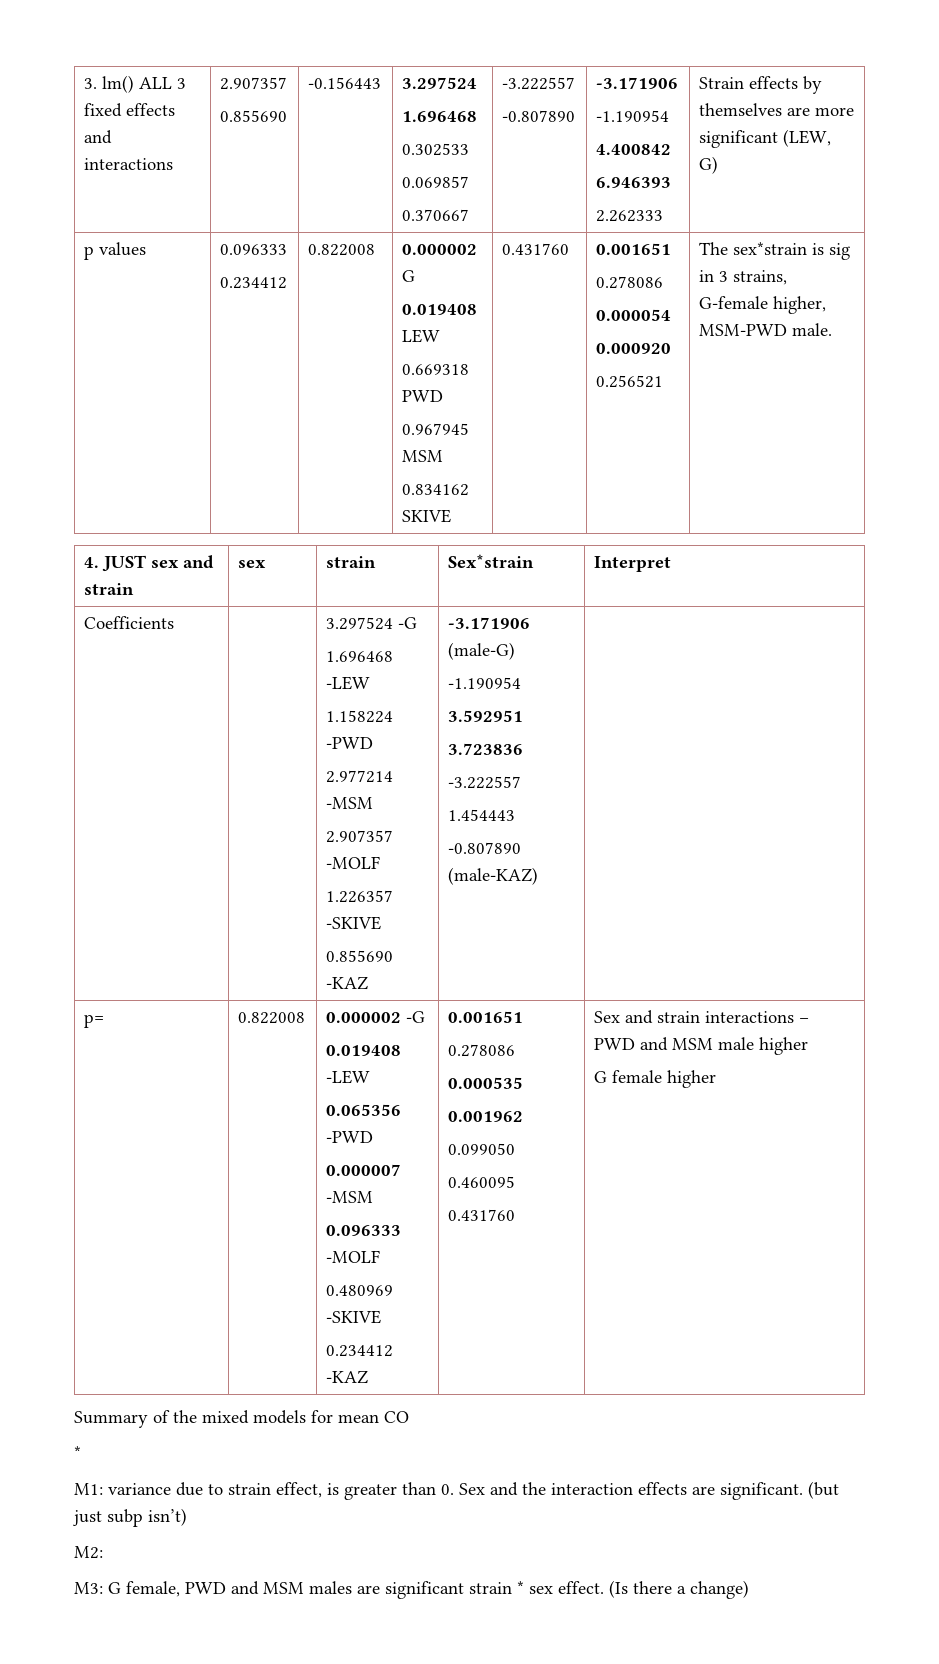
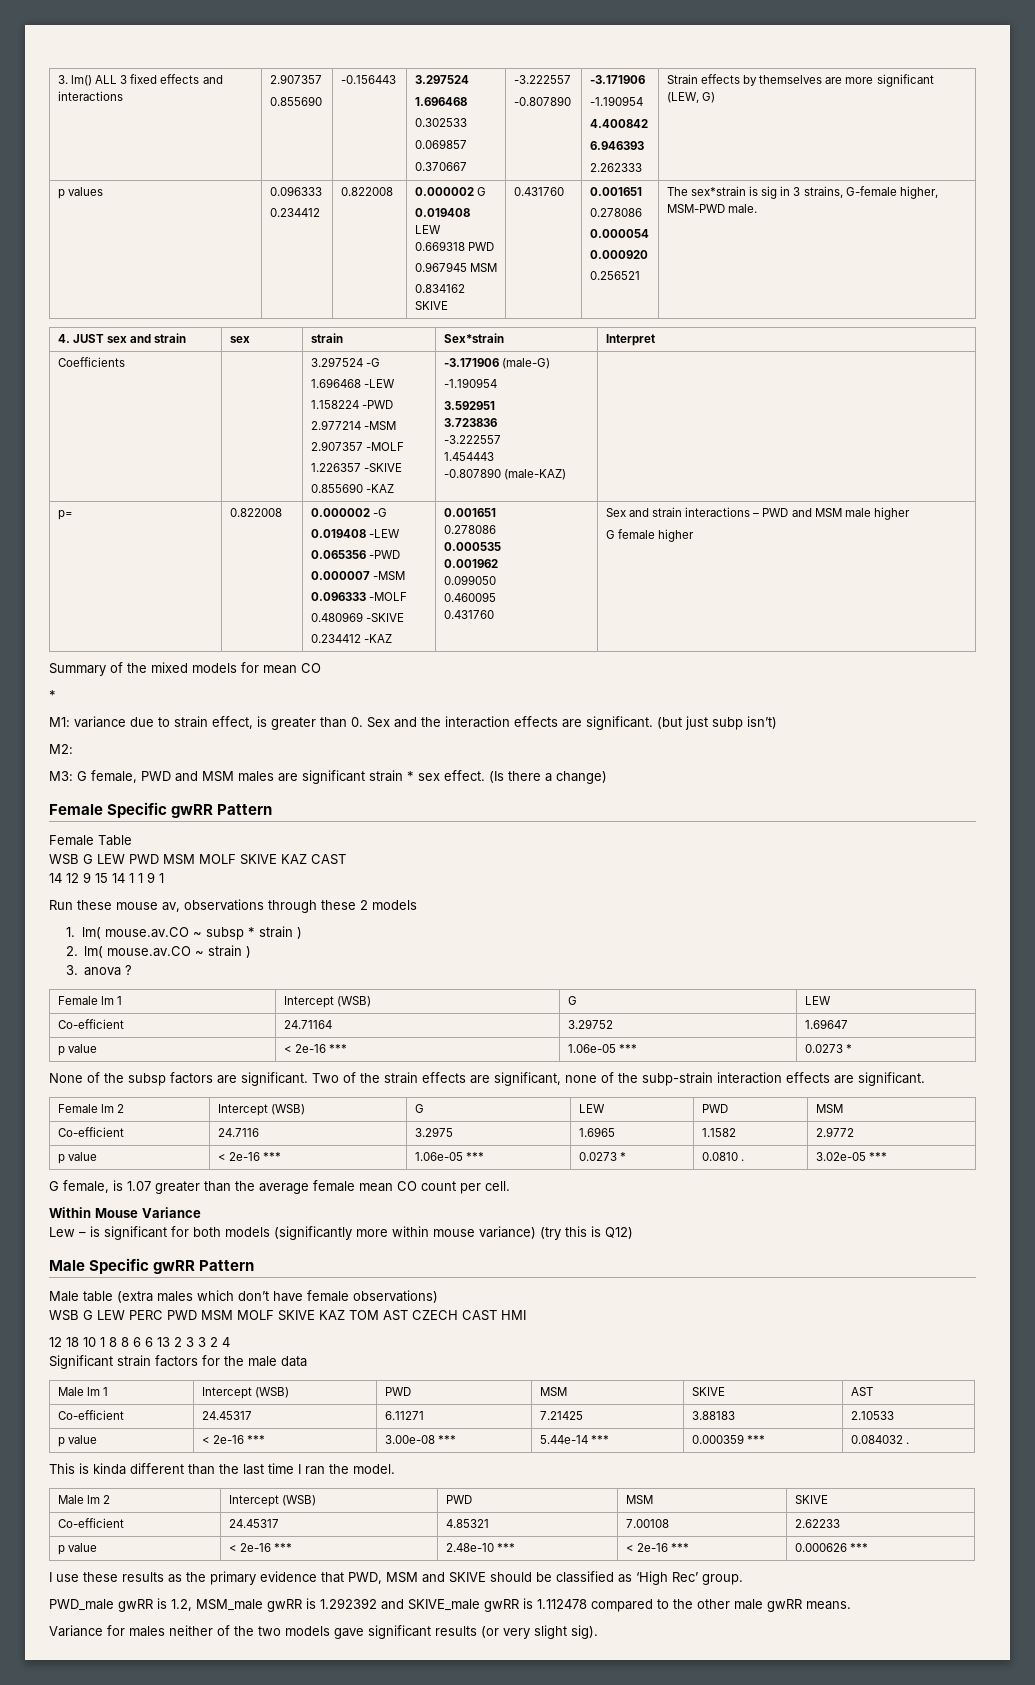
(749, 1589) none -> [49,802,273,818] [49,835,132,846] [49,854,346,865] [49,872,164,883] [49,899,417,913] [65,926,303,940] [65,945,252,958] [65,965,133,976] [57,996,123,1005] [283,996,372,1008] [567,996,577,1005] [804,996,831,1005] [57,1019,124,1029] [283,1020,332,1029] [567,1019,613,1029] [804,1019,848,1029] [57,1044,98,1056] [283,1044,348,1053] [567,1044,638,1053] [804,1044,853,1053] [49,1072,925,1086] [57,1104,125,1113] [217,1104,306,1116] [414,1104,424,1113] [578,1104,605,1113] [701,1104,728,1113] [815,1104,843,1113] [57,1127,124,1137] [217,1128,259,1137] [414,1127,453,1137] [578,1127,615,1137] [701,1128,736,1137] [815,1127,854,1137] [57,1152,98,1164] [217,1152,282,1161] [414,1152,485,1161] [578,1152,627,1161] [701,1152,745,1161] [815,1152,888,1161] [49,1180,510,1194] [49,1207,201,1218] [49,1226,633,1240] [49,1258,255,1274] [49,1290,438,1303] [49,1310,526,1321] [49,1337,230,1347] [49,1355,307,1369] [57,1387,109,1396] [201,1387,290,1399] [384,1387,411,1396] [539,1387,567,1396] [691,1387,725,1396] [850,1387,873,1396] [57,1410,124,1420] [201,1411,252,1420] [384,1411,424,1420] [539,1411,583,1420] [691,1411,735,1420] [850,1411,894,1420] [57,1435,98,1447] [201,1435,266,1444] [384,1435,457,1444] [539,1435,610,1444] [691,1434,766,1444] [850,1435,910,1444] [49,1463,395,1475] [57,1495,111,1504] [228,1495,317,1507] [445,1495,472,1504] [625,1495,653,1504] [794,1495,828,1504] [57,1518,124,1528] [228,1519,279,1528] [445,1519,489,1528] [625,1519,669,1528] [794,1519,840,1528] [57,1543,98,1555] [228,1543,293,1552] [445,1543,516,1552] [625,1543,690,1552] [794,1543,869,1552] [49,1571,743,1585] [49,1598,851,1612] [49,1625,598,1639] // Female Specific gwRR Pattern // Female Table // WSB G LEW PWD MSM MOLF SKIVE KAZ CAST // 14 12 9 15 14 1 1 9 1 // Run these mouse av, observations through these 2 models // 1. lm( mouse.av.CO ~ subsp * strain ) // 2. lm( mouse.av.CO ~ strain ) // 3. anova ? // Female lm 1 | Intercept (WSB) | G | LEW // Co-efficient | 24.71164 | 3.29752 | 1.69647 // p value | < 2e-16 *** | 1.06e-05 *** | 0.0273 * // None of the subsp factors are significant. Two of the strain effects are significant, none of the subp-strain interaction effects are significant. // Female lm 2 | Intercept (WSB) | G | LEW | PWD | MSM // Co-efficient | 24.7116 | 3.2975 | 1.6965 | 1.1582 | 2.9772 // p value | < 2e-16 *** | 1.06e-05 *** | 0.0273 * | 0.0810 . | 3.02e-05 *** // G female, is 1.07 greater than the average female mean CO count per cell. // Within Mouse Variance // Lew – is significant for both models (significantly more within mouse variance) (try this is Q12) // Male Specific gwRR Pattern // Male table (extra males which don’t have female observations) // WSB G LEW PERC PWD MSM MOLF SKIVE KAZ TOM AST CZECH CAST HMI // 12 18 10 1 8 8 6 6 13 2 3 3 2 4 // Significant strain factors for the male data // Male lm 1 | Intercept (WSB) | PWD | MSM | SKIVE | AST // Co-efficient | 24.45317 | 6.11271 | 7.21425 | 3.88183 | 2.10533 // p value | < 2e-16 *** | 3.00e-08 *** | 5.44e-14 *** | 0.000359 *** | 0.084032 . // This is kinda different than the last time I ran the model. // Male lm 2 | Intercept (WSB) | PWD | MSM | SKIVE // Co-efficient | 24.45317 | 4.85321 | 7.00108 | 2.62233 // p value | < 2e-16 *** | 2.48e-10 *** | < 2e-16 *** | 0.000626 *** // I use these results as the primary evidence that PWD, MSM and SKIVE should be classified as ‘High Rec’ group. // PWD_male gwRR is 1.2, MSM_male gwRR is 1.292392 and SKIVE_male gwRR is 1.112478 compared to the other male gwRR means. // Variance for males neither of the two models gave significant results (or very slight sig).

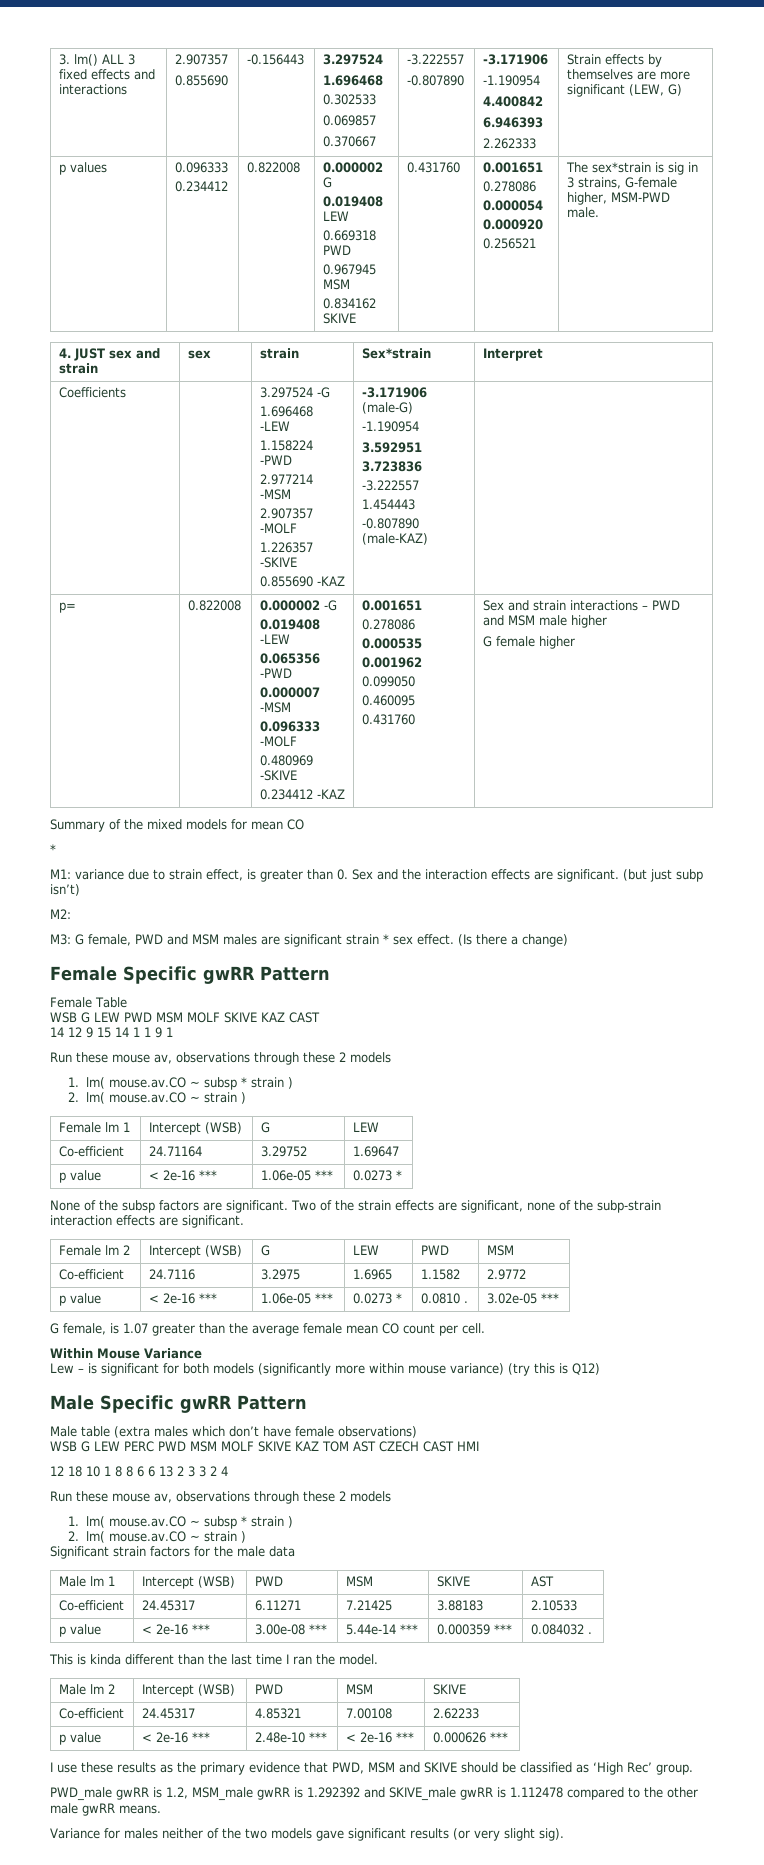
[65,965,133,976] // 3. anova ? -> (247, 1098) none
(230, 1342) none -> [50,1491,391,1504] [68,1516,294,1529] [68,1531,247,1543] // Run these mouse av, observations through these 2 models // 1. lm( mouse.av.CO ~ subsp * strain ) // 2. lm( mouse.av.CO ~ strain )

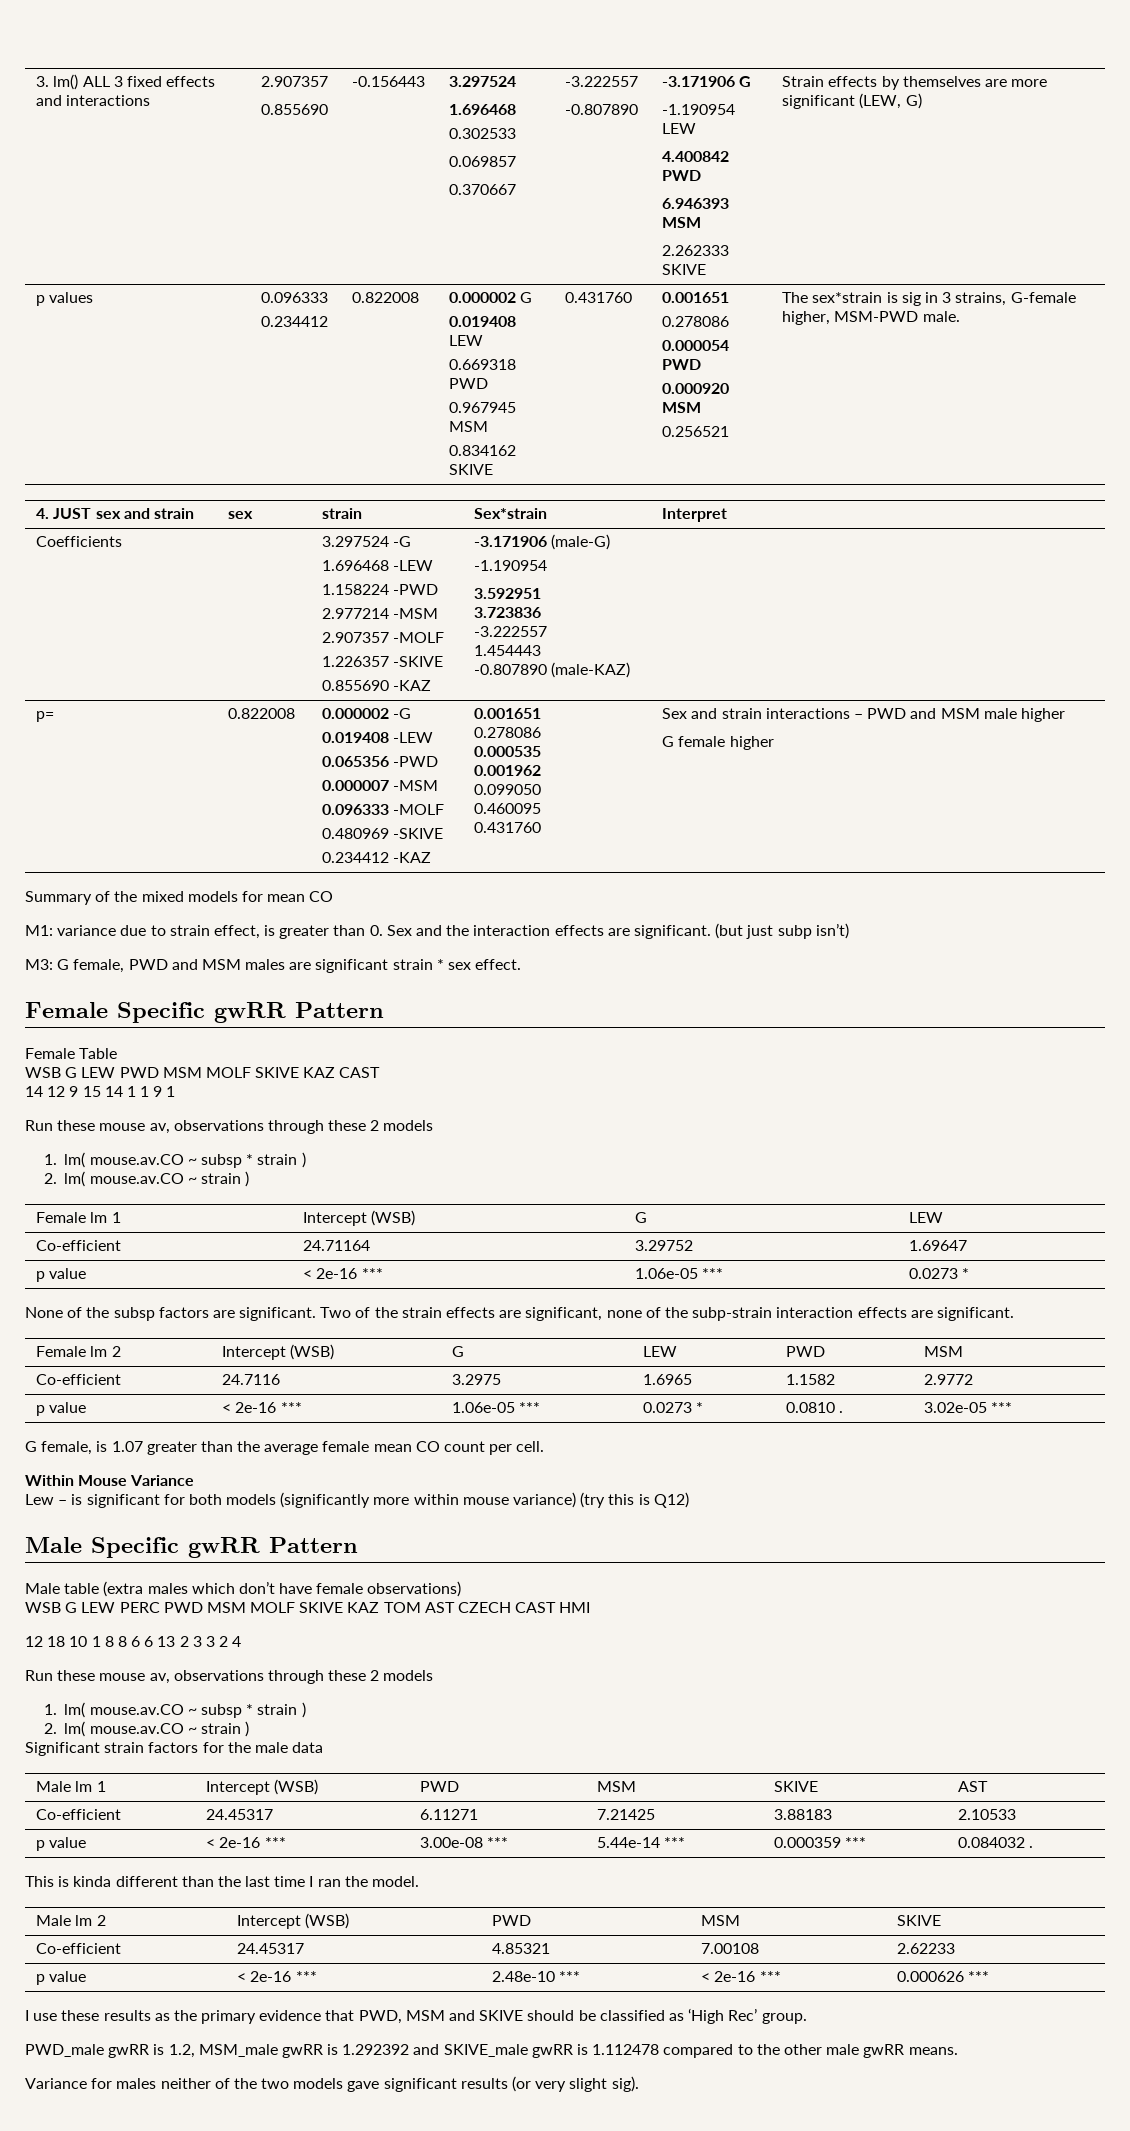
[482,75,540,86] // -1.190954 -> [739,76,752,87] [662,104,736,115] [662,123,697,134] G // -1.190954 LEW
(543, 101) none -> [662,170,702,181] PWD
(543, 122) none -> [662,217,702,228] MSM
(536, 143) none -> [662,264,707,275] SKIVE
(543, 205) none -> [662,359,702,370] PWD
(543, 224) none -> [662,402,702,413] MSM
[50,844,56,854] // * -> (334, 896) none
[50,909,71,919] // M2: -> (849, 931) none
[458,934,568,947] (Is there a change) -> (522, 964) none

